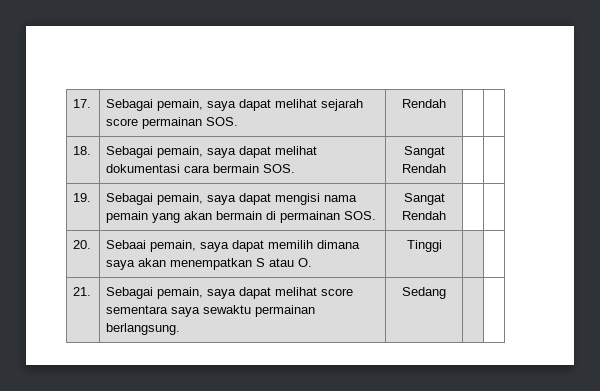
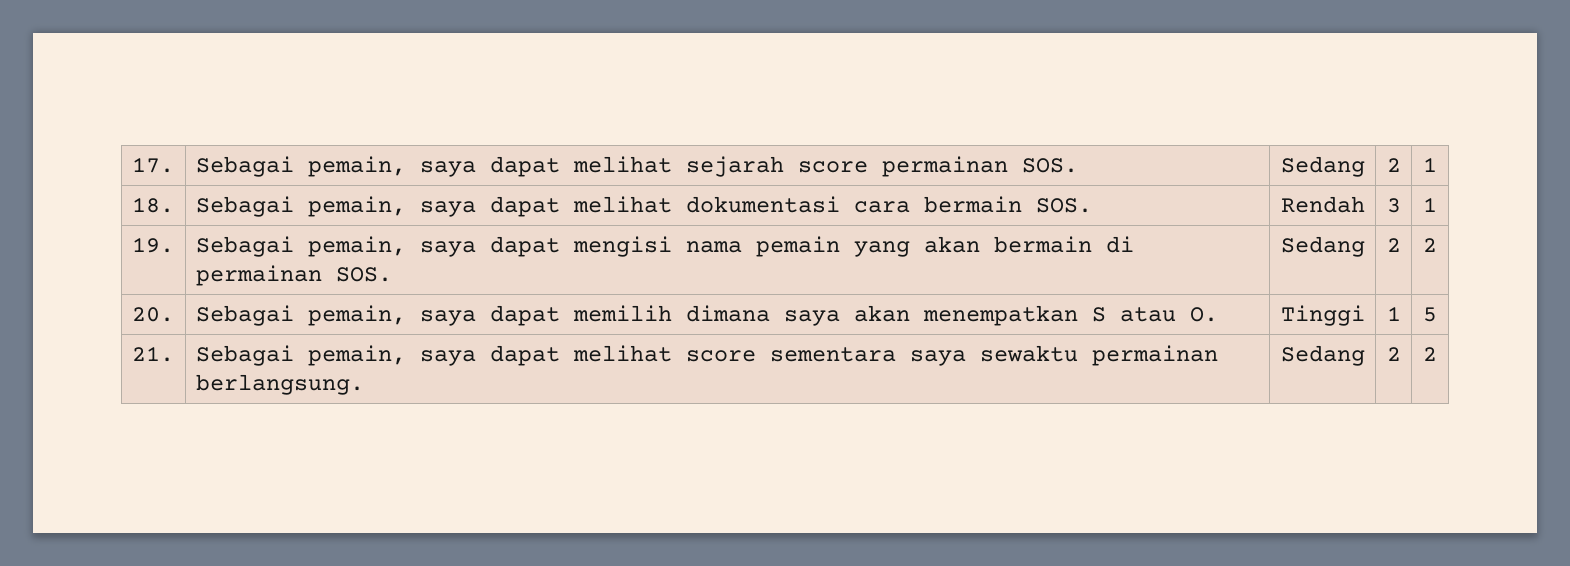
[402,99,446,108] Rendah | | -> [1280,156,1365,177] [1386,158,1401,172] [1423,157,1437,172] Sedang | 2 | 1
[403,146,445,158] [402,164,446,173] Sangat Rendah | | -> [1280,196,1365,213] [1386,198,1401,213] [1423,197,1437,212] Rendah | 3 | 1
[403,193,445,205] [402,211,446,220] Sangat Rendah | | -> [1280,236,1365,257] [1386,238,1401,252] [1423,238,1437,252] Sedang | 2 | 2
[106,240,147,249] Sebaai -> [195,305,294,326] Sebagai
(442, 246) | -> [1386,306,1401,321] [1423,307,1437,322] 1 | 5
(446, 293) | -> [1386,347,1401,361] [1423,347,1437,361] 2 | 2

